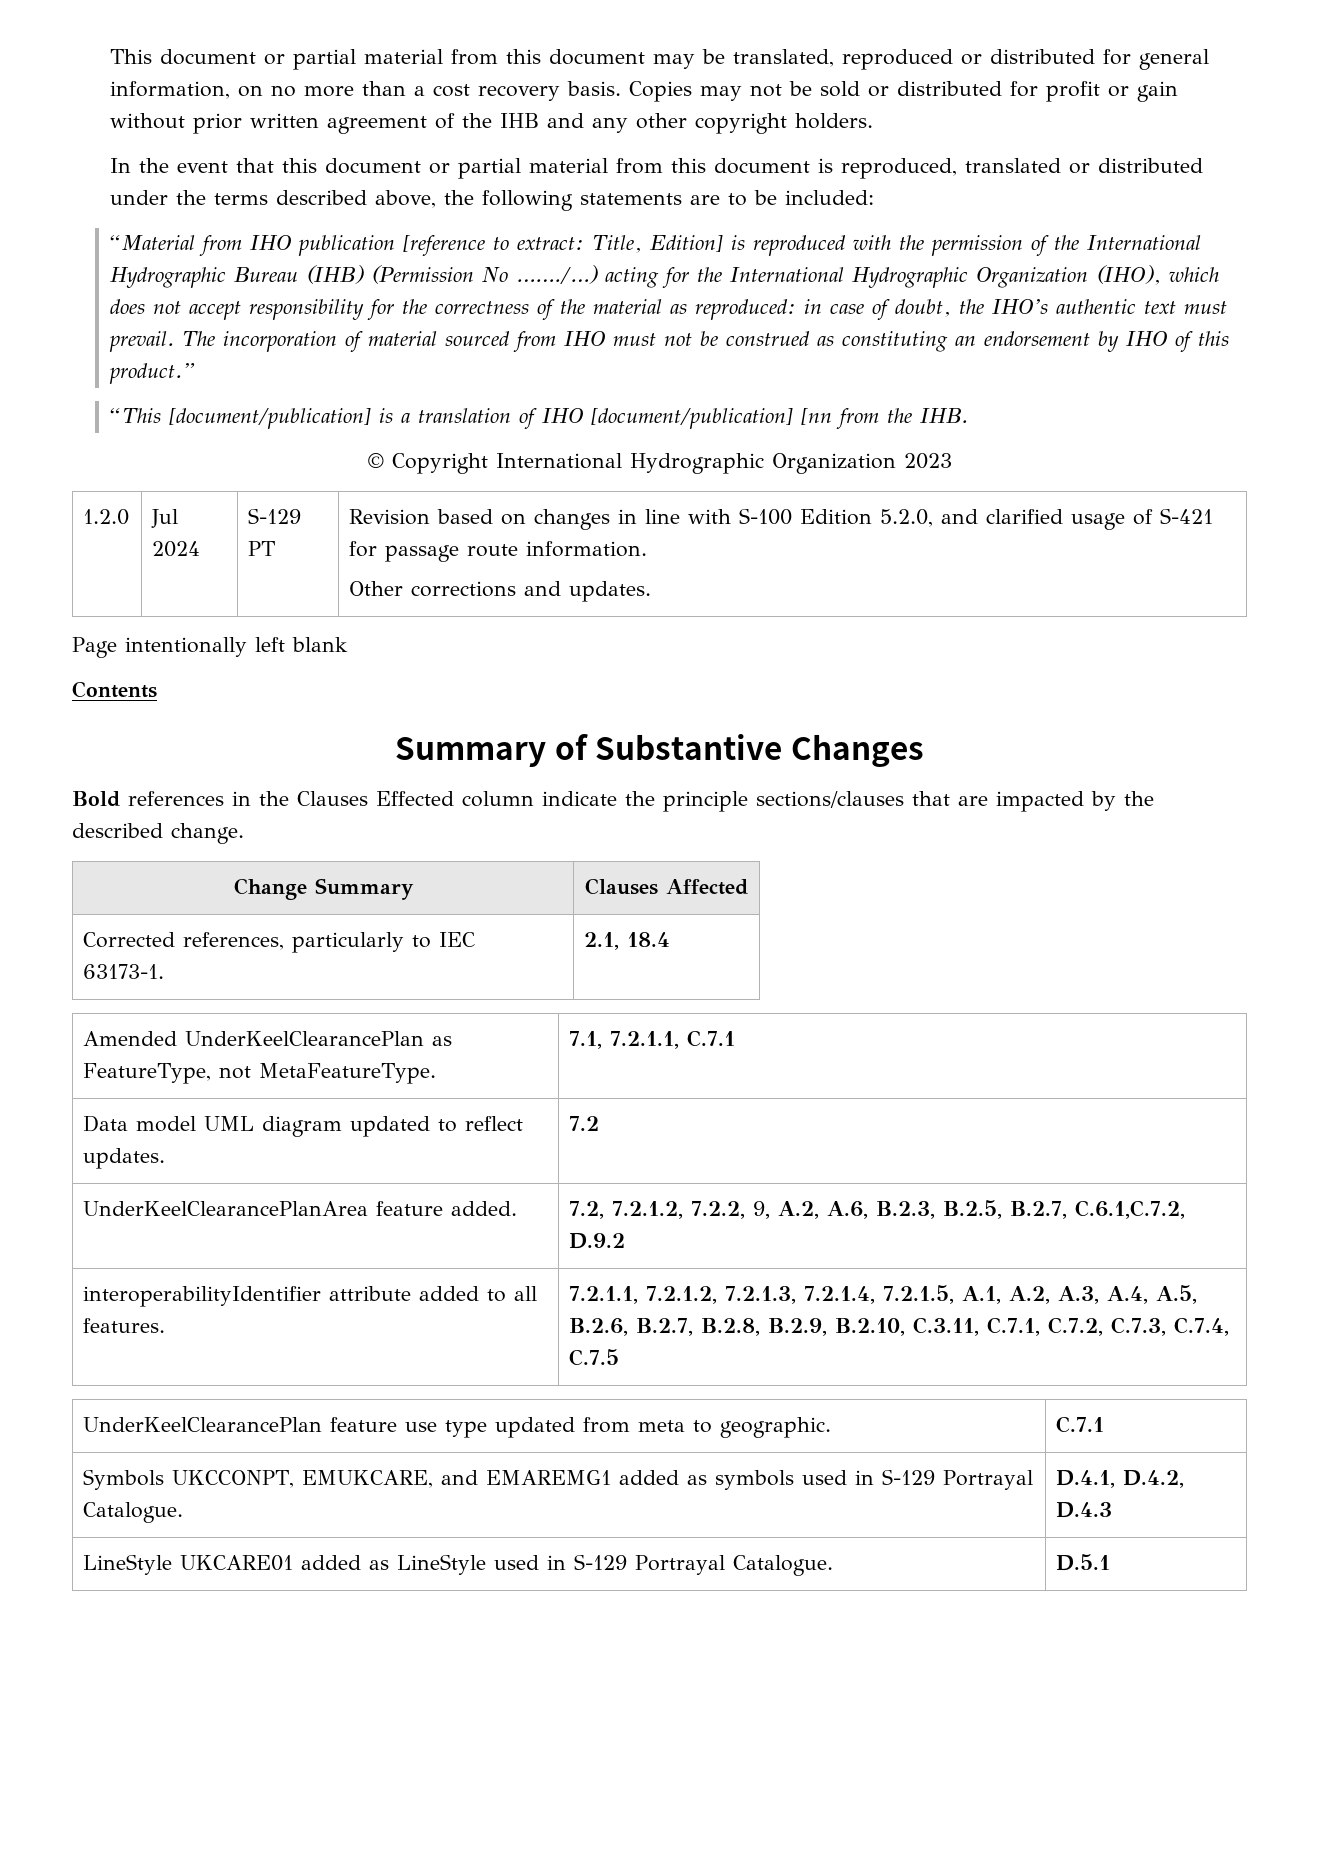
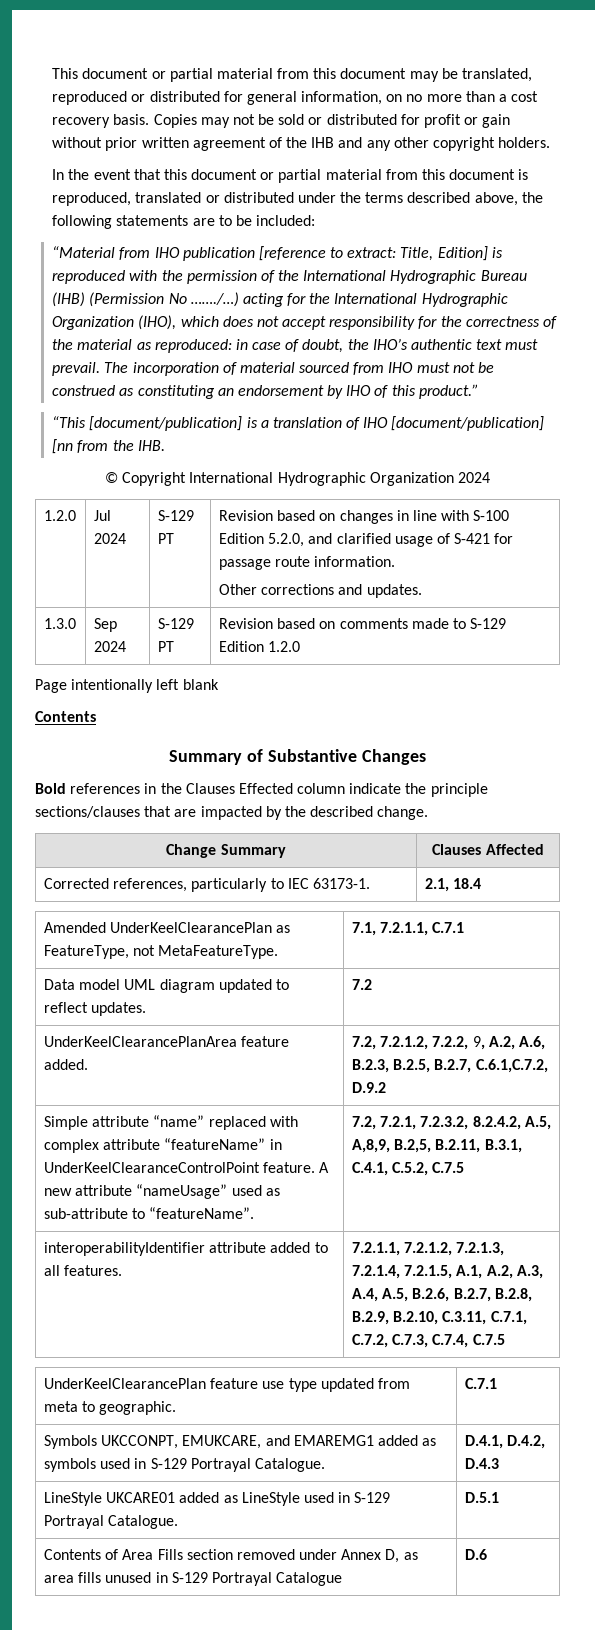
[903,453,952,469] 2023 -> [457,472,490,483] 2024
(652, 591) none -> [43,618,76,629] [93,618,117,632] [93,641,126,652] [157,618,194,629] [157,641,174,652] [218,618,507,629] [218,641,301,652] // 1.3.0 | Sep 2024 | S-129 PT | Revision based on comments made to S-129 Edition 1.2.0
(626, 1241) none -> [43,1115,298,1130] [43,1138,282,1153] [43,1162,330,1173] [43,1184,280,1199] [43,1207,255,1219] [351,1116,551,1130] [351,1139,522,1153] [351,1162,465,1176] // Simple attribute “name” replaced with complex attribute “featureName” in UnderKeelClearanceControlPoint feature. A new attribute “nameUsage” used as sub-attribute to “featureName”. | 7.2, 7.2.1, 7.2.3.2, 8.2.4.2, A.5, A,8,9, B.2,5, B.2.11, B.3.1, C.4.1, C.5.2, C.7.5
(1111, 1562) none -> [43,1549,418,1563] [43,1572,343,1586] [464,1549,487,1560] // Contents of Area Fills section removed under Annex D, as area fills unused in S-129 Portrayal Catalogue | D.6

